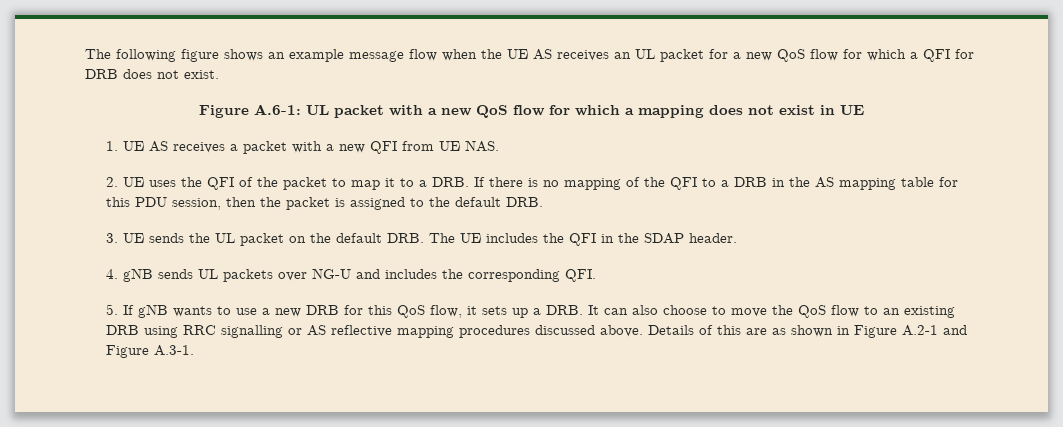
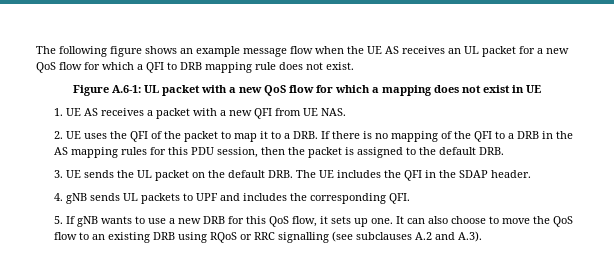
[955,49,974,59] [85,69,118,79] for DRB -> [167,62,276,73] to DRB mapping rule
[900,177,934,187] table -> [120,147,147,155] rules
[277,268,351,281] over NG-U -> [182,193,218,201] to UPF
[532,305,583,315] a DRB. -> [370,218,393,224] one.
[182,325,967,338] [105,345,194,358] RRC signalling or AS reflective mapping procedures discussed above. Details of this are as shown in Figure A.2-1 and Figure A.3-1. -> [209,231,482,243] RQoS or RRC signalling (see subclauses A.2 and A.3).

